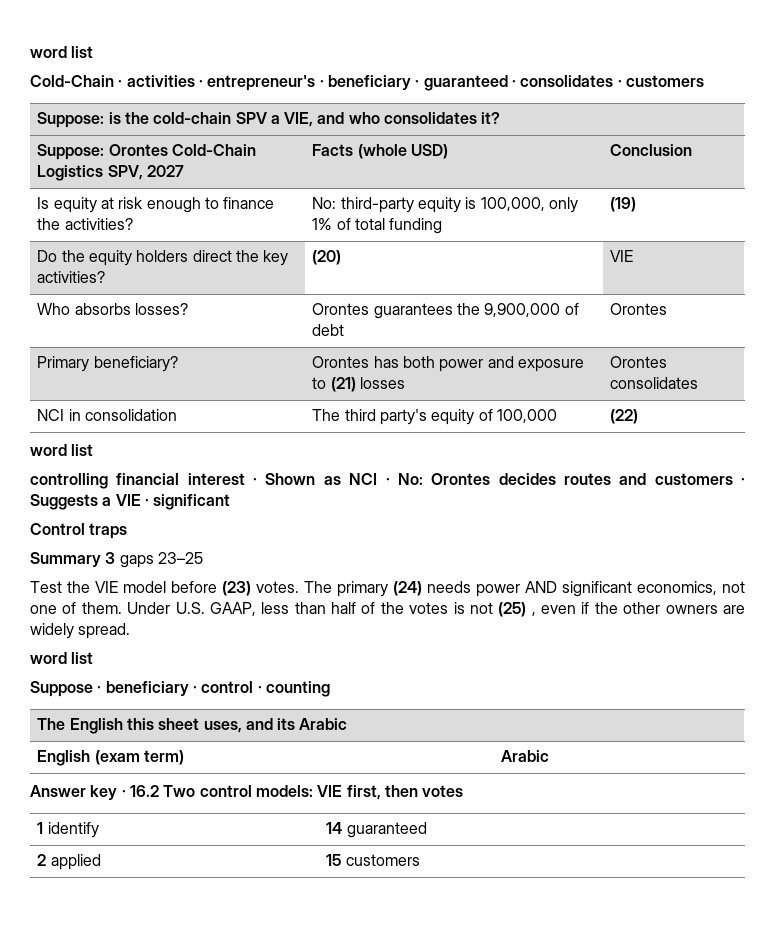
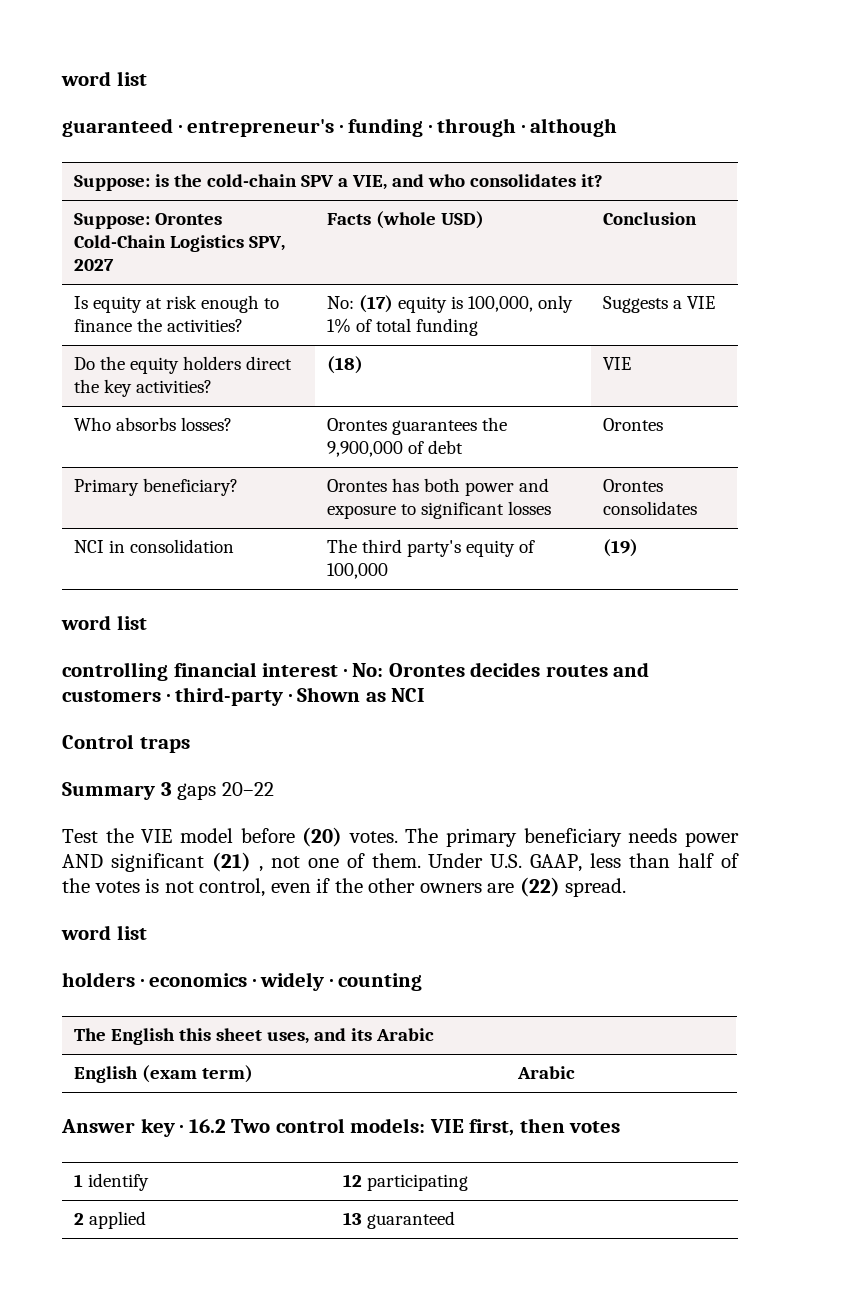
[30,46,94,58] [30,75,704,91] word list // Cold-Chain · activities · entrepreneur's · beneficiary · guaranteed · consolidates · customers -> [61,71,147,86] [62,118,618,137] word list // guaranteed · entrepreneur's · funding · through · although
[340,197,414,213] third-party -> [359,295,394,313] (17)
[610,197,637,212] (19) -> [603,296,716,313] Suggests a VIE
[312,250,342,265] (20) -> [327,356,364,374] (18)
[330,377,356,392] (21) -> [421,502,505,519] significant
[610,409,639,424] (22) -> [603,539,639,557] (19)
[265,473,390,485] Shown as NCI · -> (347, 673) none
[30,494,231,510] Suggests a VIE · significant -> [175,687,426,706] third-party · Shown as NCI
[157,552,203,564] 23–25 -> [221,782,274,796] 20–22
[222,581,251,596] (23) -> [302,827,343,847] (20)
[393,581,422,596] (24) -> [523,828,622,847] beneficiary
[637,581,717,595] economics, -> [211,852,263,872] (21) ,
[498,602,536,617] (25) , -> [199,878,266,897] control,
[30,623,74,639] widely -> [519,877,560,897] (22)
[30,681,254,697] Suppose · beneficiary · control -> [62,972,325,991] holders · economics · widely
[326,822,427,838] 14 guaranteed -> [343,1174,469,1191] 12 participating
[326,854,420,866] 15 customers -> [343,1211,456,1229] 13 guaranteed

